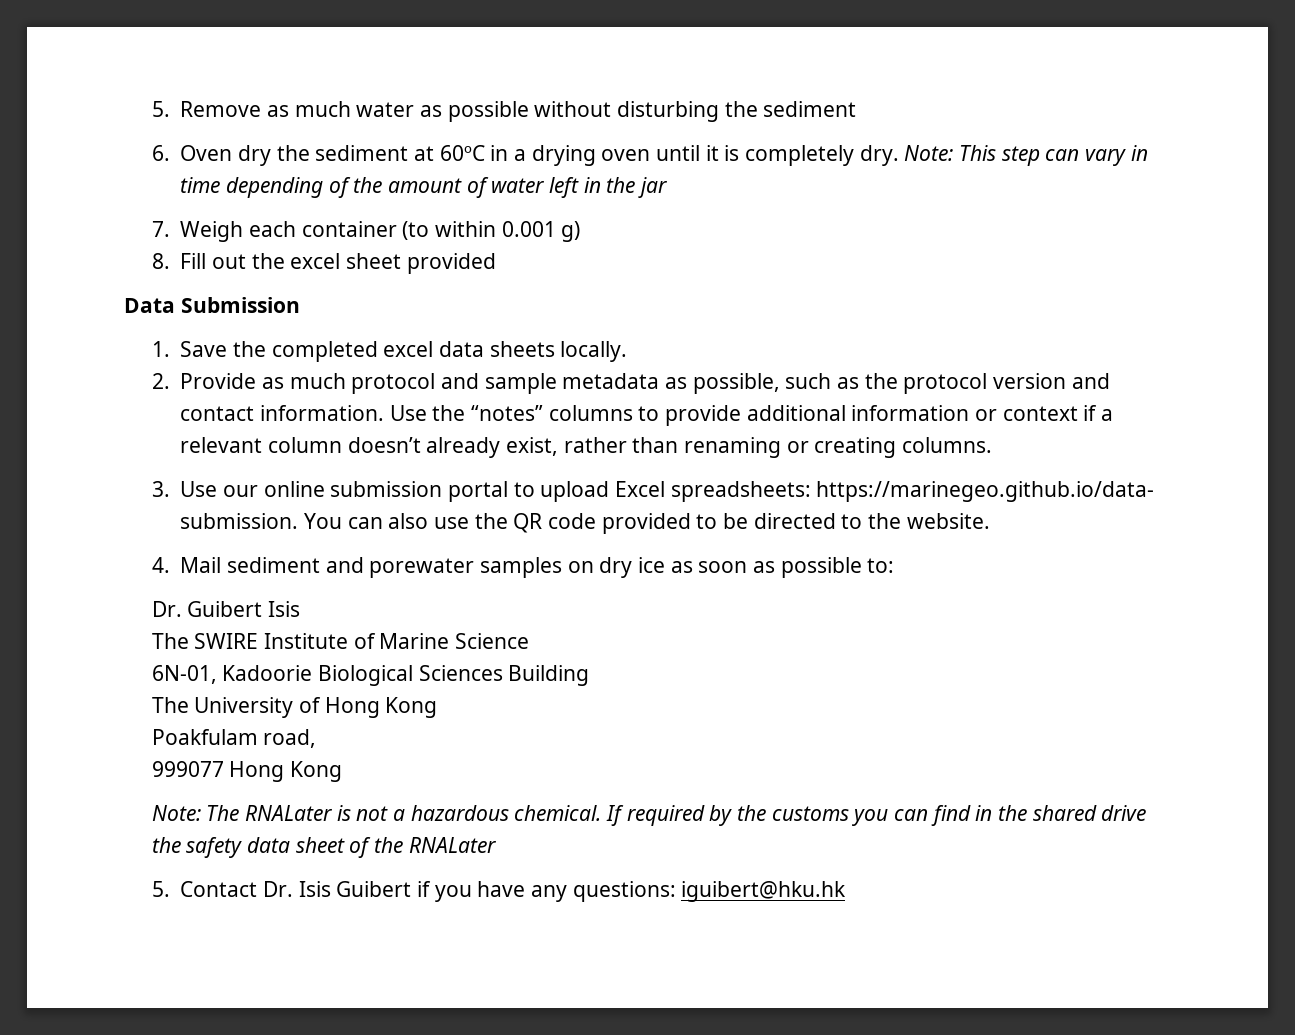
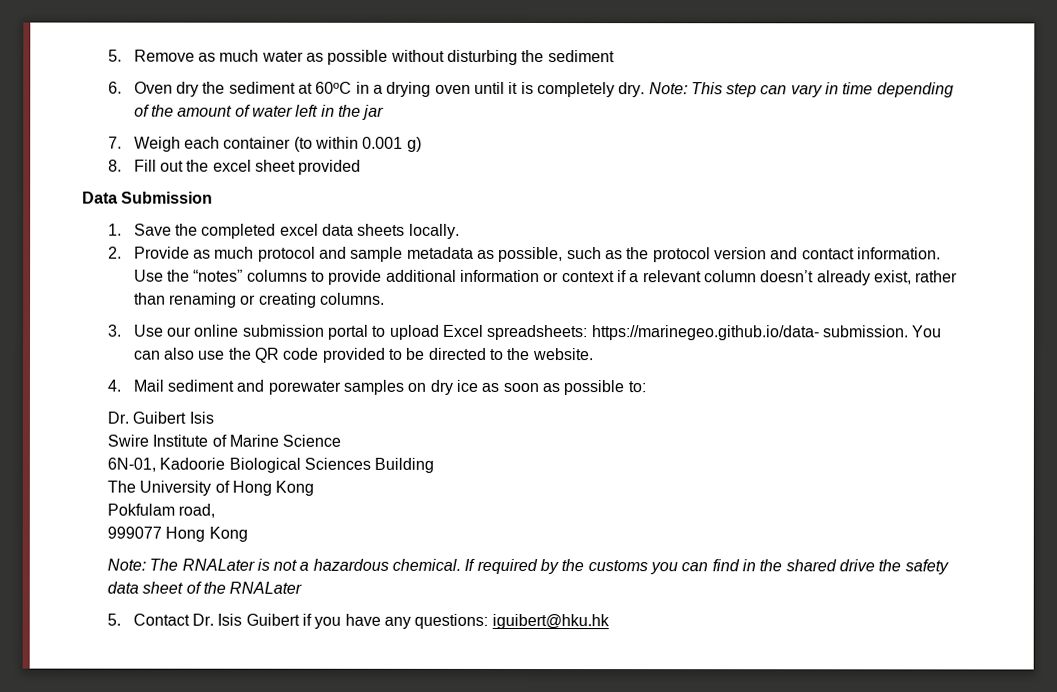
[151,633,259,649] The SWIRE -> [106,434,149,447] Swire
[151,729,258,745] Poakfulam -> [106,503,175,516] Pokfulam

